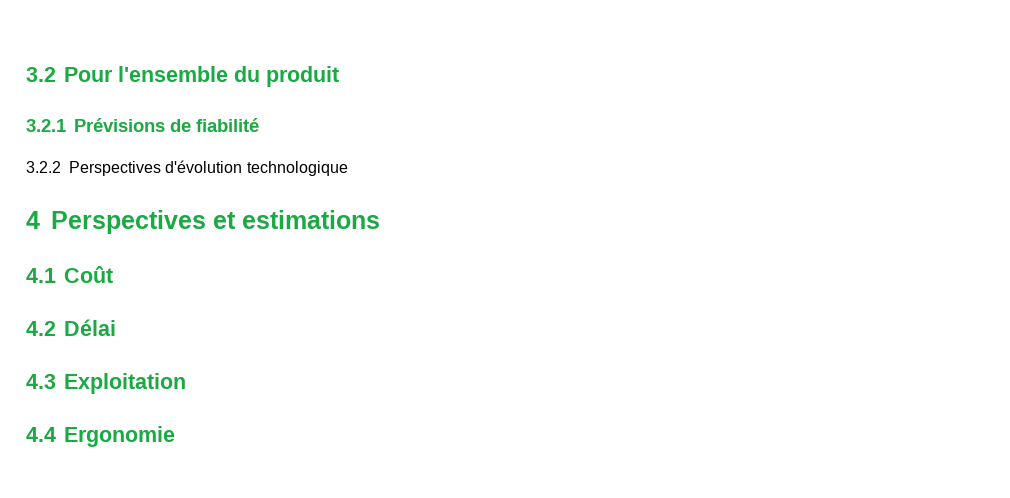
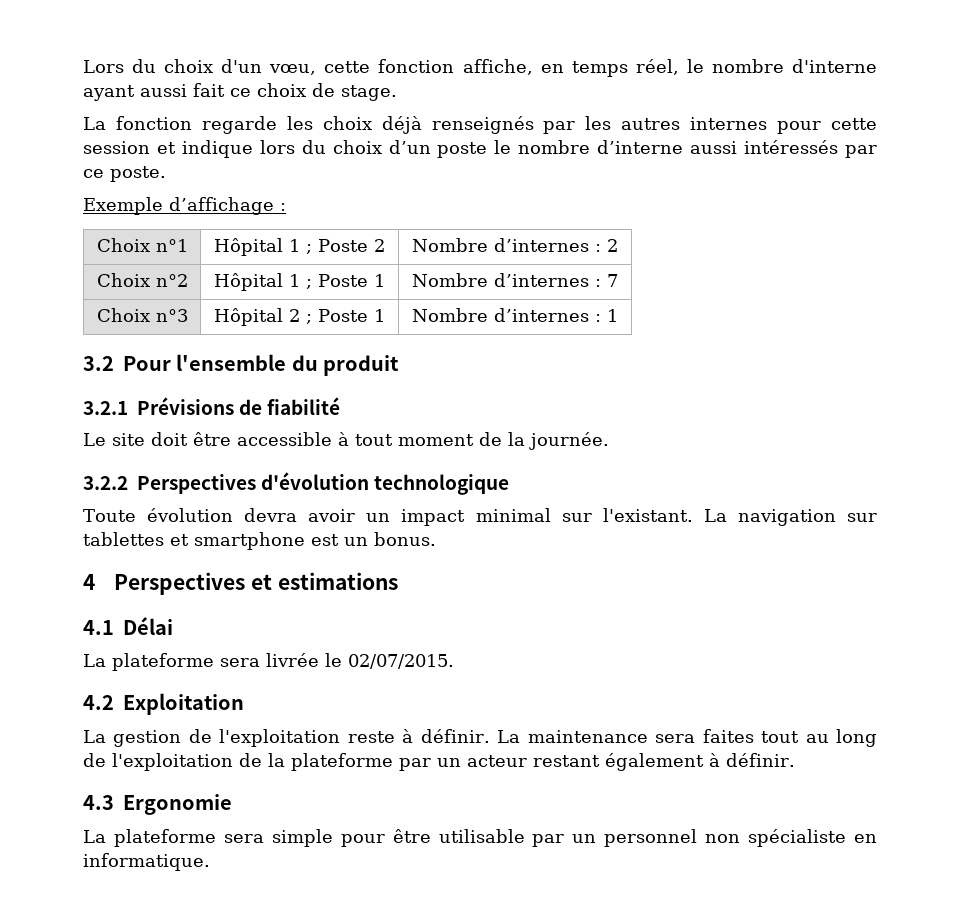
(26, 74) none -> [83,59,878,77] [83,83,397,101] [83,116,877,134] [83,140,877,158] [83,166,166,182] [83,197,286,215] [96,238,188,252] [214,238,385,256] [412,238,618,252] [96,273,188,287] [214,273,385,291] [412,273,618,287] [96,308,188,322] [214,308,385,326] [412,308,618,322] Lors du choix d'un vœu, cette fonction affiche, en temps réel, le nombre d'interne ayant aussi fait ce choix de stage. // La fonction regarde les choix déjà renseignés par les autres internes pour cette session et indique lors du choix d’un poste le nombre d’interne aussi intéressés par ce poste. // Exemple d’affichage : // Choix n°1 | Hôpital 1 ; Poste 2 | Nombre d’internes : 2 // Choix n°2 | Hôpital 1 ; Poste 1 | Nombre d’internes : 7 // Choix n°3 | Hôpital 2 ; Poste 1 | Nombre d’internes : 1 //
[26,160,348,176] 3.2.2 Perspectives d'évolution technologique -> [83,432,609,450] [83,472,510,495] [83,508,877,526] [83,532,436,550] Le site doit être accessible à tout moment de la journée. // 3.2.2 Perspectives d'évolution technologique // Toute évolution devra avoir un impact minimal sur l'existant. La navigation sur tablettes et smartphone est un bonus.
[64,266,113,283] [26,319,116,336] [26,373,186,394] [26,426,175,447] Coût // 4.2 Délai // 4.3 Exploitation // 4.4 Ergonomie -> [123,617,173,635] [83,653,454,671] [83,693,244,715] [83,729,877,747] [83,753,795,771] [83,794,232,815] [83,829,877,847] [83,853,210,871] Délai // La plateforme sera livrée le 02/07/2015. // 4.2 Exploitation // La gestion de l'exploitation reste à définir. La maintenance sera faites tout au long de l'exploitation de la plateforme par un acteur restant également à définir. // 4.3 Ergonomie // La plateforme sera simple pour être utilisable par un personnel non spécialiste en informatique.

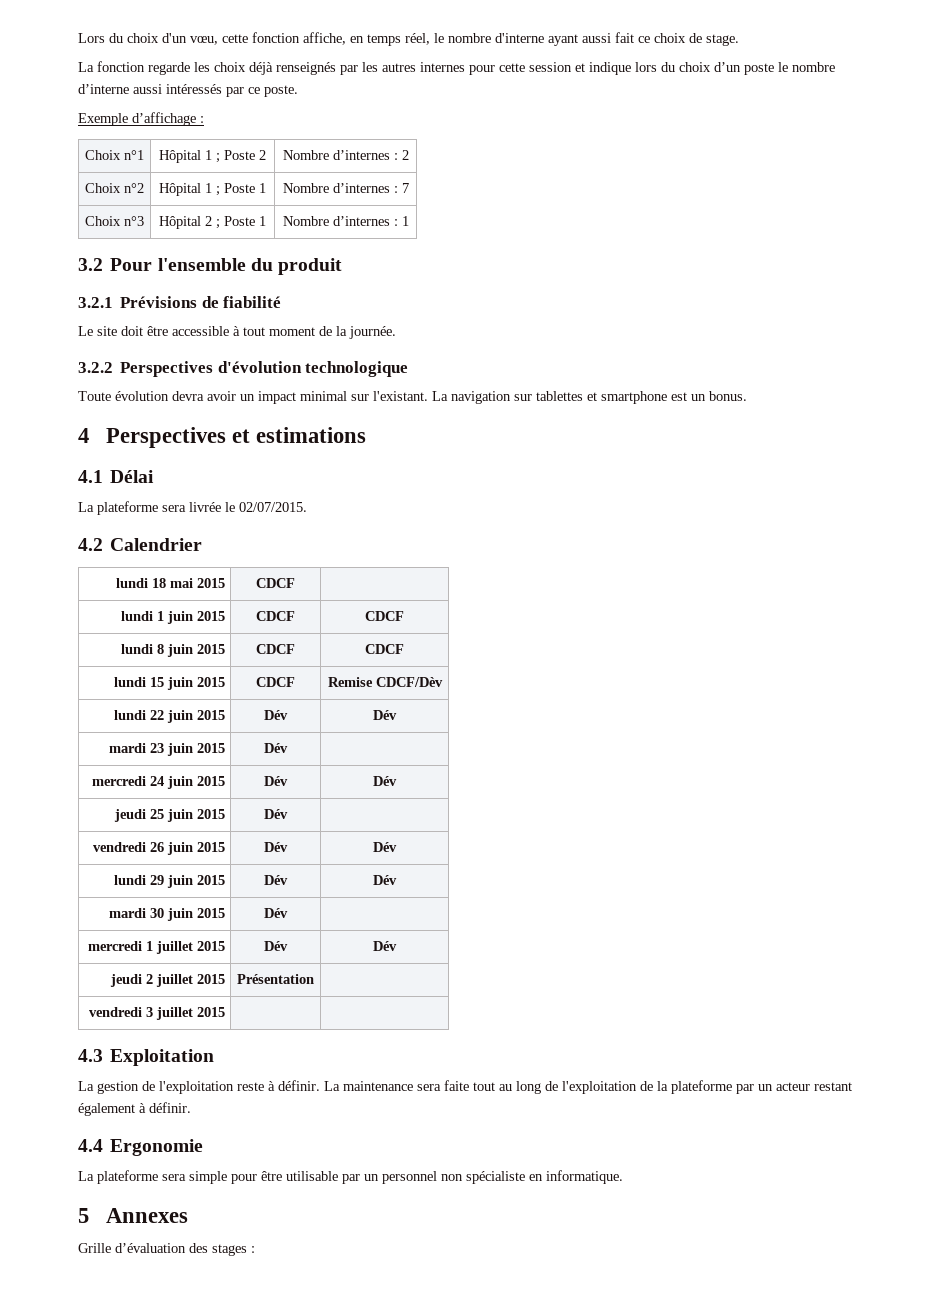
(114, 702) none -> [110,538,203,551] [116,578,226,588] [256,578,295,588] [121,611,226,624] [256,611,295,621] [365,611,404,621] [121,644,226,657] [256,644,295,654] [365,644,404,654] [114,677,226,690] [256,677,295,687] [327,677,443,687] [114,710,226,723] [264,710,288,720] [373,710,397,720] [109,743,226,756] [264,743,288,753] [92,776,226,789] [264,776,288,786] [373,776,397,786] [114,809,226,822] [264,809,288,819] [93,842,226,855] [264,842,288,852] [373,842,397,852] [114,875,226,888] [264,875,288,885] [373,875,397,885] [109,908,226,921] [264,908,288,918] [88,941,226,954] [264,941,288,951] [373,941,397,951] [110,974,226,987] [237,974,314,984] [89,1007,226,1020] [78,1049,103,1062] Calendrier // lundi 18 mai 2015 | CDCF | // lundi 1 juin 2015 | CDCF | CDCF // lundi 8 juin 2015 | CDCF | CDCF // lundi 15 juin 2015 | CDCF | Remise CDCF/Dèv // lundi 22 juin 2015 | Dév | Dév // mardi 23 juin 2015 | Dév | // mercredi 24 juin 2015 | Dév | Dév // jeudi 25 juin 2015 | Dév | // vendredi 26 juin 2015 | Dév | Dév // lundi 29 juin 2015 | Dév | Dév // mardi 30 juin 2015 | Dév | // mercredi 1 juillet 2015 | Dév | Dév // jeudi 2 juillet 2015 | Présentation | // vendredi 3 juillet 2015 | | // 4.3
[702,729,754,743] faites -> [444,1080,469,1091] faite
[83,795,114,810] 4.3 -> [78,1139,103,1152] 4.4
(210, 862) none -> [78,1208,189,1223] [78,1243,255,1256] // 5 Annexes // Grille d’évaluation des stages :

